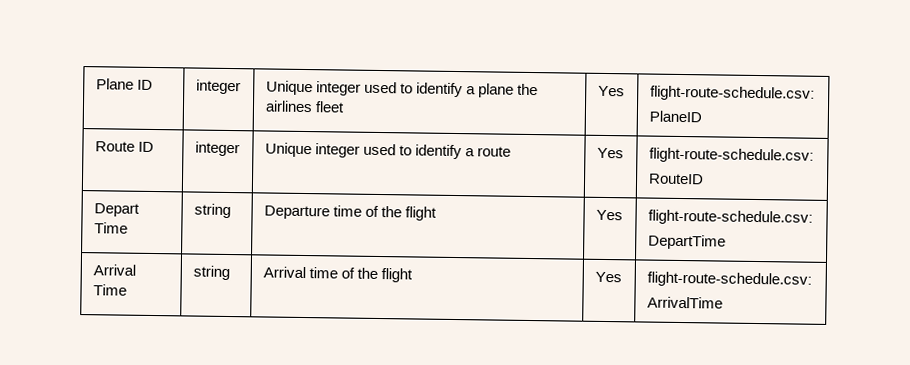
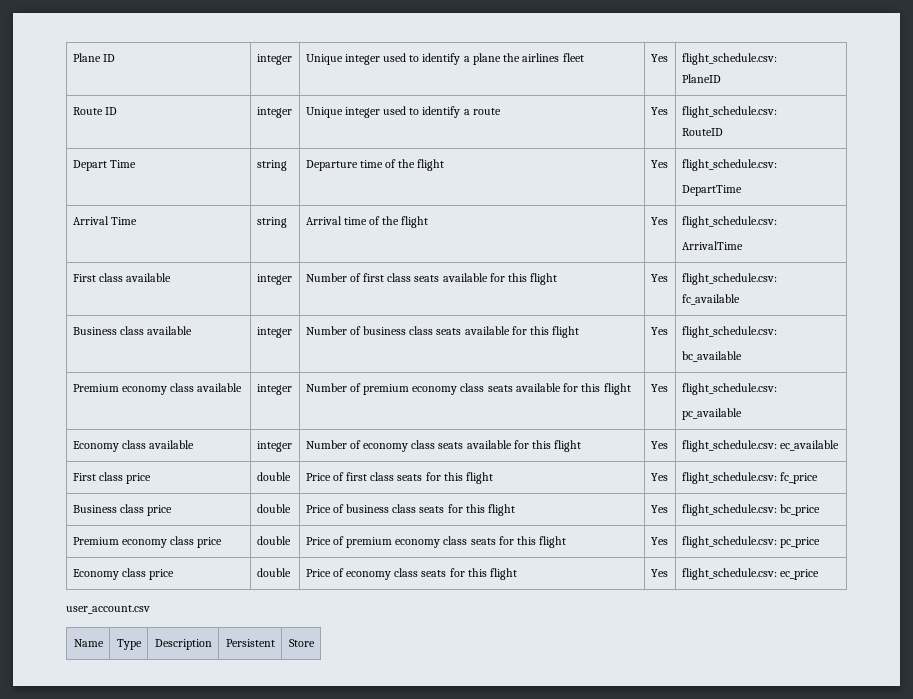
[649,85,815,102] flight-route-schedule.csv: -> [681,53,777,65] flight_schedule.csv:
[648,147,814,164] flight-route-schedule.csv: -> [681,106,777,118] flight_schedule.csv:
[647,209,813,226] flight-route-schedule.csv: -> [681,159,777,171] flight_schedule.csv:
[646,271,812,288] flight-route-schedule.csv: -> [681,216,777,228] flight_schedule.csv:
(723, 302) none -> [72,273,171,282] [256,274,292,285] [305,273,558,285] [650,274,668,282] [681,273,777,285] [681,294,740,305] [72,326,192,335] [256,327,292,338] [305,326,580,338] [650,327,668,335] [681,326,777,338] [681,351,742,362] [72,383,243,395] [256,384,292,395] [305,383,631,395] [650,384,668,392] [681,383,777,395] [681,408,742,420] [72,440,194,452] [256,441,292,452] [305,440,582,452] [650,441,668,449] [681,440,839,452] [72,472,151,484] [256,472,291,481] [305,472,494,484] [650,473,668,481] [681,472,818,484] [72,504,172,516] [256,504,291,513] [305,504,516,516] [650,505,668,513] [681,504,820,516] [72,536,223,548] [256,536,291,545] [305,536,567,548] [650,537,668,545] [681,536,820,548] [72,568,174,580] [256,568,291,577] [305,568,518,580] [650,569,668,577] [681,568,819,580] [66,605,150,614] [73,639,104,647] [116,639,142,650] [154,639,212,650] [225,639,275,647] [288,639,315,647] // First class available | integer | Number of first class seats available for this flight | Yes | flight_schedule.csv: // fc_available // Business class available | integer | Number of business class seats available for this flight | Yes | flight_schedule.csv: // bc_available // Premium economy class available | integer | Number of premium economy class seats available for this flight | Yes | flight_schedule.csv: // pc_available // Economy class available | integer | Number of economy class seats available for this flight | Yes | flight_schedule.csv: ec_available // First class price | double | Price of first class seats for this flight | Yes | flight_schedule.csv: fc_price // Business class price | double | Price of business class seats for this flight | Yes | flight_schedule.csv: bc_price // Premium economy class price | double | Price of premium economy class seats for this flight | Yes | flight_schedule.csv: pc_price // Economy class price | double | Price of economy class seats for this flight | Yes | flight_schedule.csv: ec_price // user_account.csv // Name | Type | Description | Persistent | Store

